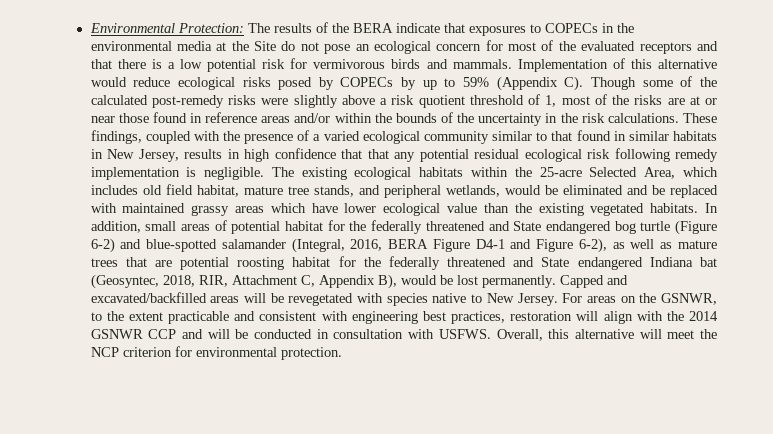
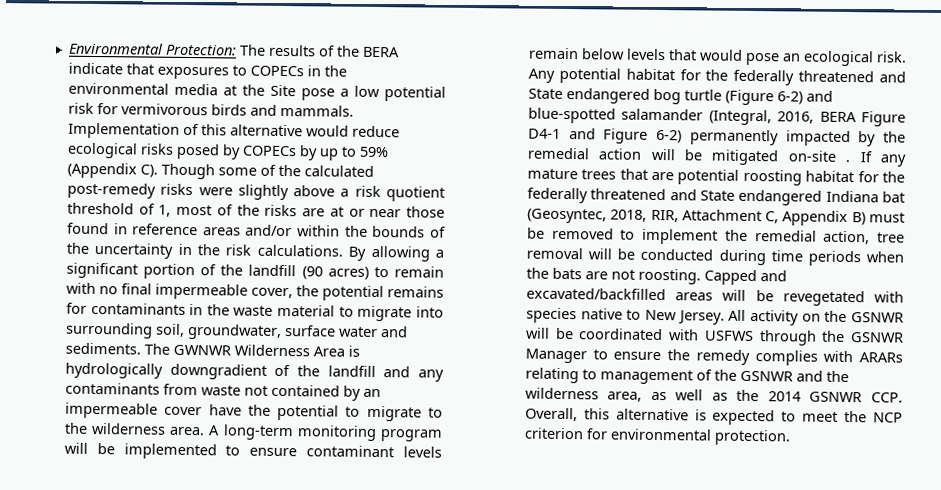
[281,40,718,54] [90,59,162,69] do not pose an ecological concern for most of the evaluated receptors and that there is -> [300,88,335,101] pose
[682,113,717,123] [90,130,718,144] [90,148,719,162] [90,167,718,180] [90,184,719,198] [90,203,718,216] [90,220,227,233] These findings, coupled with the presence of a varied ecological community similar to that found in similar habitats in New Jersey, results in high confidence that that any potential residual ecological risk following remedy implementation is negligible. The existing ecological habitats within the 25-acre Selected Area, which includes old field habitat, mature tree stands, and peripheral wetlands, would be eliminated and be replaced with maintained grassy areas which have lower ecological value than the existing vegetated habitats. In addition, small areas of -> [348,245,444,262] [65,262,444,280] [65,282,444,302] [65,302,444,322] [64,322,408,340] [64,342,360,357] [64,362,444,382] [64,382,381,401] [64,402,443,422] [63,422,443,442] [63,442,442,460] [527,47,907,67] [527,68,555,83] By allowing a significant portion of the landfill (90 acres) to remain with no final impermeable cover, the potential remains for contaminants in the waste material to migrate into surrounding soil, groundwater, surface water and sediments. The GWNWR Wilderness Area is hydrologically downgradient of the landfill and any contaminants from waste not contained by an impermeable cover have the potential to migrate to the wilderness area. A long-term monitoring program will be implemented to ensure contaminant levels remain below levels that would pose an ecological risk. Any
[578,238,673,253] 6-2), as well as -> [656,129,906,147] [526,147,906,167] 6-2) permanently impacted by the remedial action will be mitigated on-site . If any
[377,274,556,289] B), would be lost permanently. -> [851,212,905,226] [526,227,905,245] [525,247,904,267] [525,267,701,285] B) must be removed to implement the remedial action, tree removal will be conducted during time periods when the bats are not roosting.
[562,293,717,305] [90,311,719,324] [90,329,662,341] For areas on the GSNWR, to the extent practicable and consistent with engineering best practices, restoration will align with the 2014 GSNWR CCP and will be conducted in consultation with USFWS. Overall, this alternative will -> [728,309,904,326] [525,327,904,346] [524,348,903,366] [524,367,849,385] [524,387,903,403] [524,407,797,426] All activity on the GSNWR will be coordinated with USFWS through the GSNWR Manager to ensure the remedy complies with ARARs relating to management of the GSNWR and the wilderness area, as well as the 2014 GSNWR CCP. Overall, this alternative is expected to

